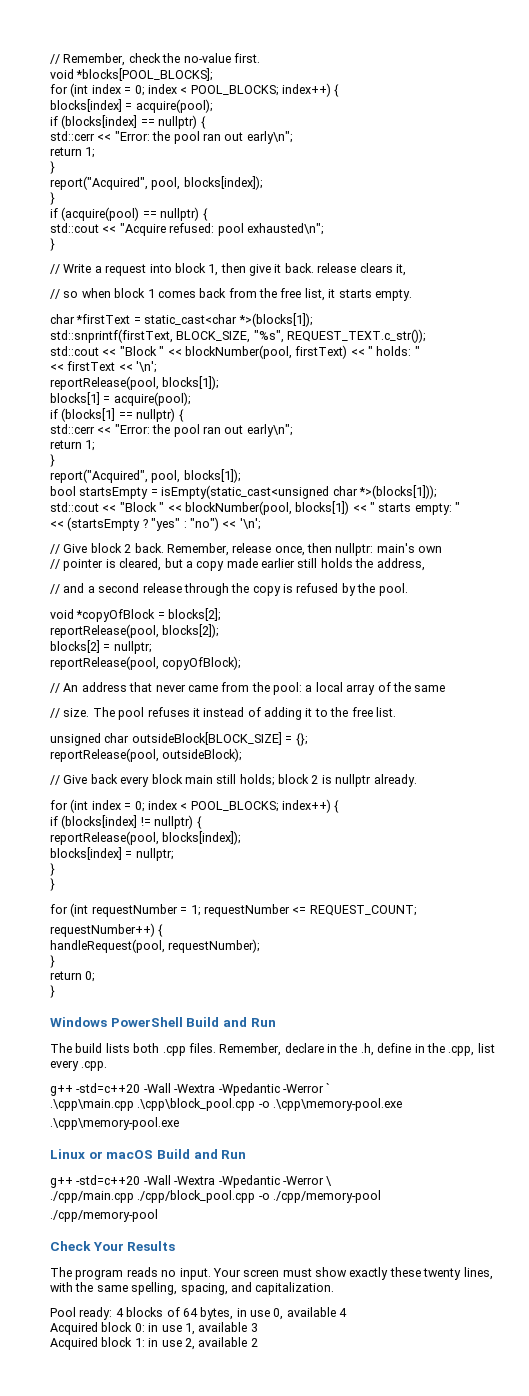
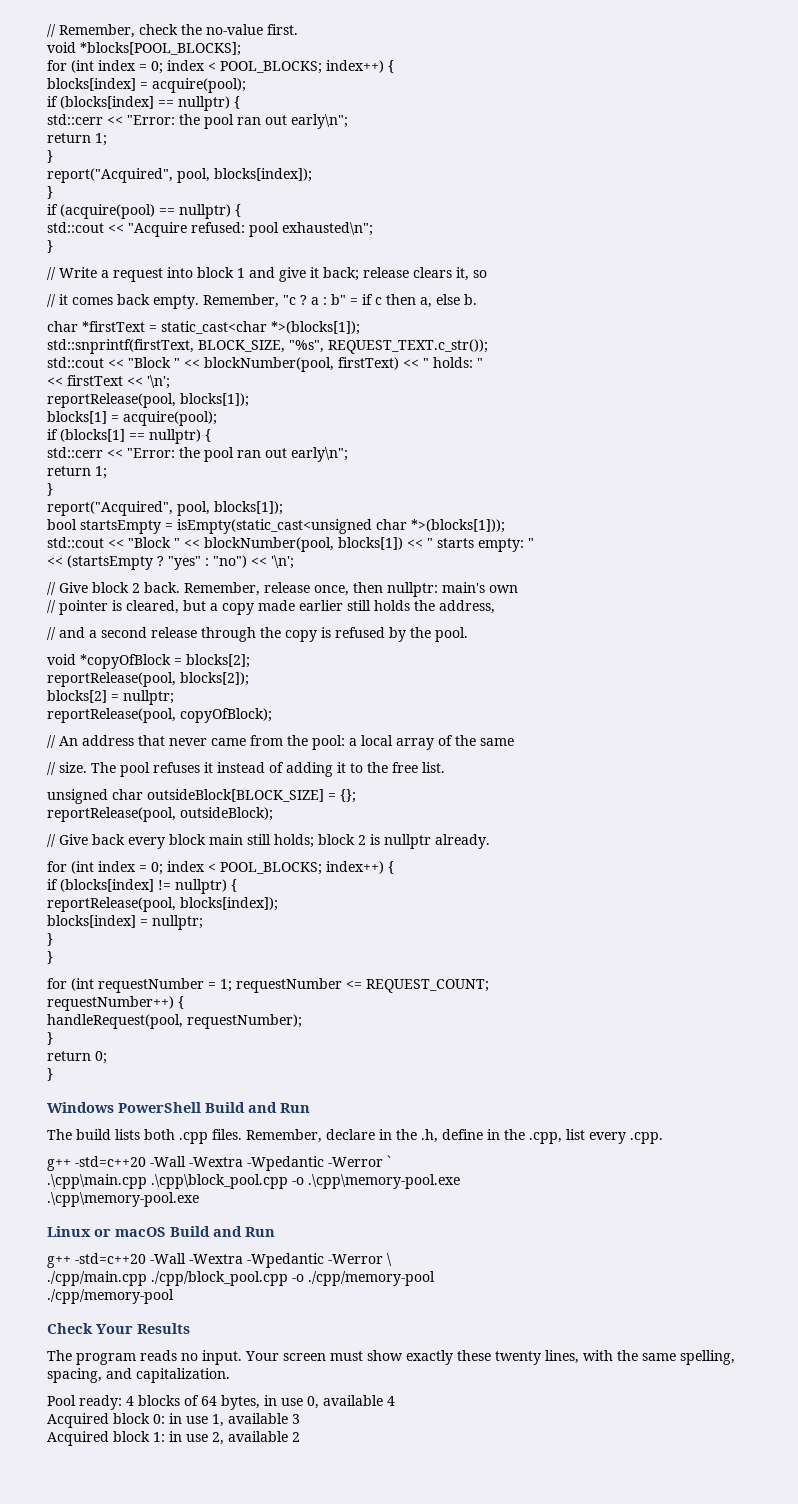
[208,263,246,276] 1, then -> [237,267,275,278] 1 and
[284,263,314,273] back. -> [323,267,359,281] back;
[50,288,412,301] // // so when block 1 comes back from the free list, it starts empty. -> [473,270,487,278] [47,294,477,309] so // // it comes back empty. Remember, "c ? a : b" = if c then a, else b.

